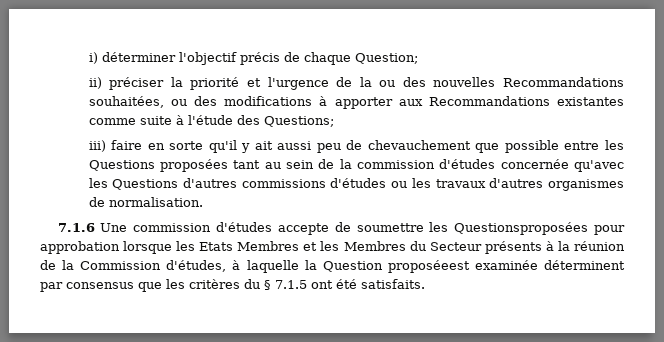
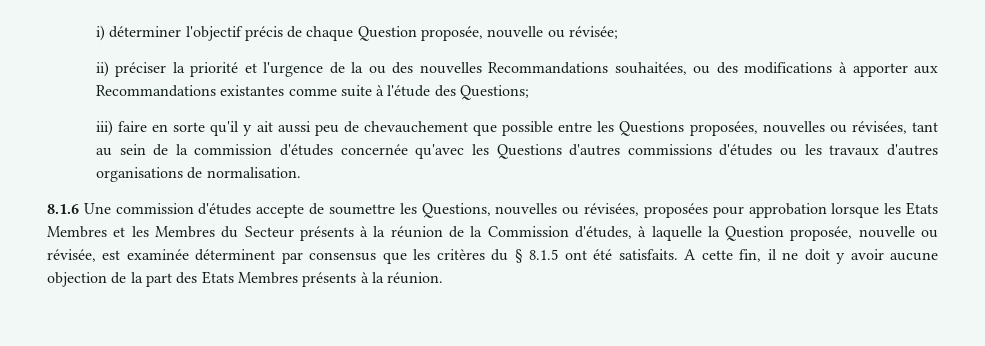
[354,53,418,64] Question; -> [357,26,619,41] Question proposée, nouvelle ou révisée;
[159,159,228,172] proposées -> [689,121,907,136] proposées, nouvelles ou révisées,
[548,179,625,191] organismes -> [95,167,183,182] organisations
[57,223,95,232] 7.1.6 -> [47,204,79,214] 8.1.6
[454,222,589,235] Questionsproposées -> [421,203,708,218] Questions, nouvelles ou révisées, proposées
[387,260,470,273] proposéeest -> [790,226,938,241] [47,249,121,262] proposée, nouvelle ou révisée, est
[275,280,307,289] 7.1.5 -> [529,249,559,260] 8.1.5
(425, 284) none -> [684,249,939,264] [47,271,444,287] A cette fin, il ne doit y avoir aucune objection de la part des Etats Membres présents à la réunion.

